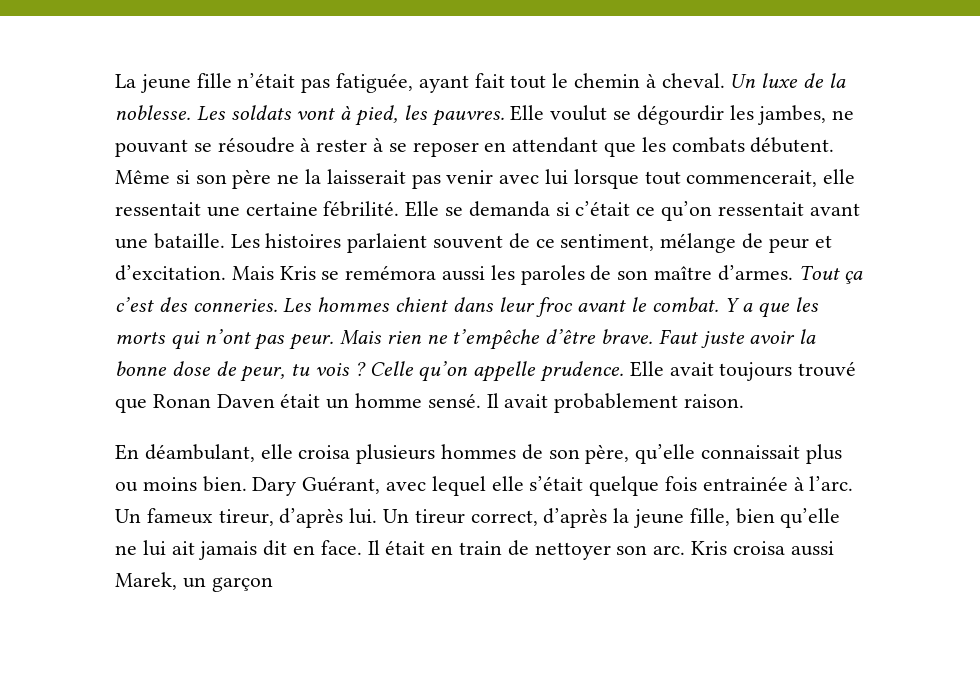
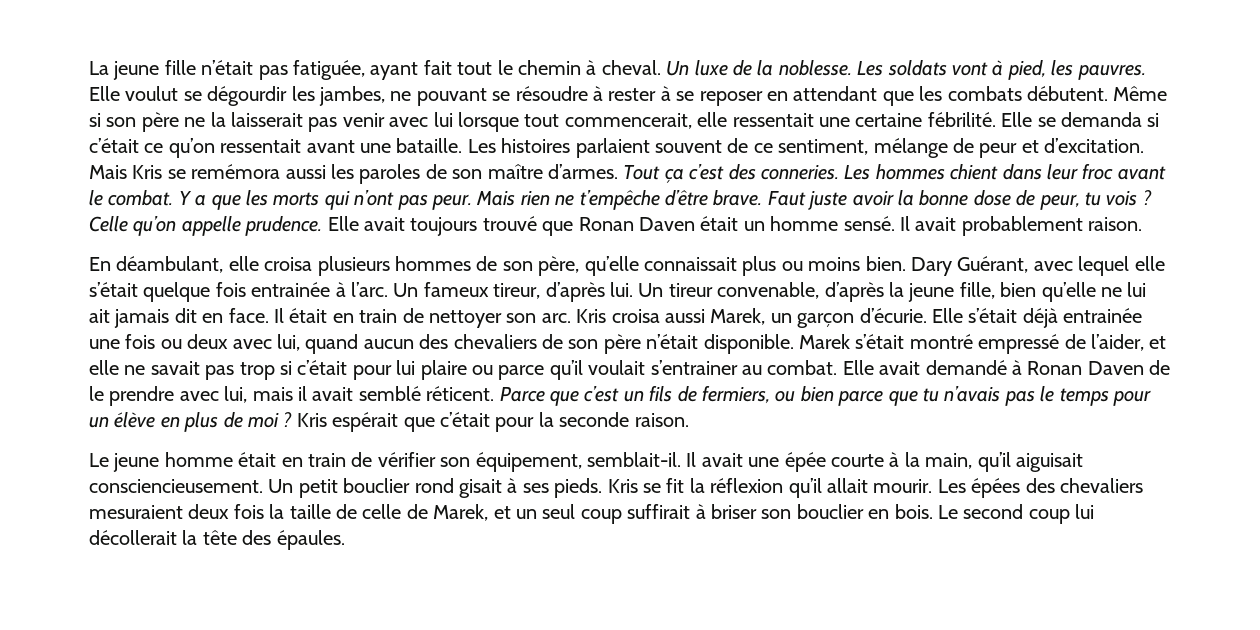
[470,510,538,526] correct, -> [717,282,820,299] convenable,
(273, 584) none -> [859,308,1143,328] [89,334,1167,354] [89,360,1171,380] [89,386,1151,406] [89,412,689,432] [89,452,1083,472] [89,478,1143,498] [89,504,1095,524] [89,530,345,550] d’écurie. Elle s’était déjà entrainée une fois ou deux avec lui, quand aucun des chevaliers de son père n’était disponible. Marek s’était montré empressé de l’aider, et elle ne savait pas trop si c’était pour lui plaire ou parce qu’il voulait s’entrainer au combat. Elle avait demandé à Ronan Daven de le prendre avec lui, mais il avait semblé réticent. Parce que c’est un fils de fermiers, ou bien parce que tu n’avais pas le temps pour un élève en plus de moi ? Kris espérait que c’était pour la seconde raison. // Le jeune homme était en train de vérifier son équipement, semblait-il. Il avait une épée courte à la main, qu’il aiguisait consciencieusement. Un petit bouclier rond gisait à ses pieds. Kris se fit la réflexion qu’il allait mourir. Les épées des chevaliers mesuraient deux fois la taille de celle de Marek, et un seul coup suffirait à briser son bouclier en bois. Le second coup lui décollerait la tête des épaules.

